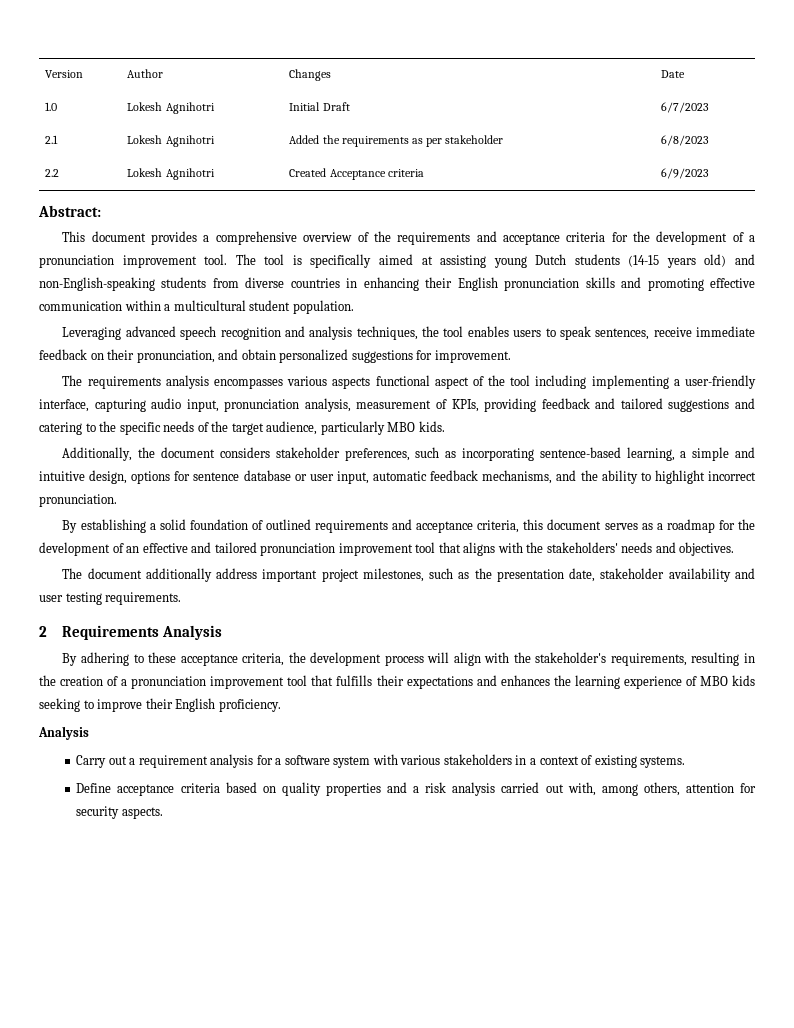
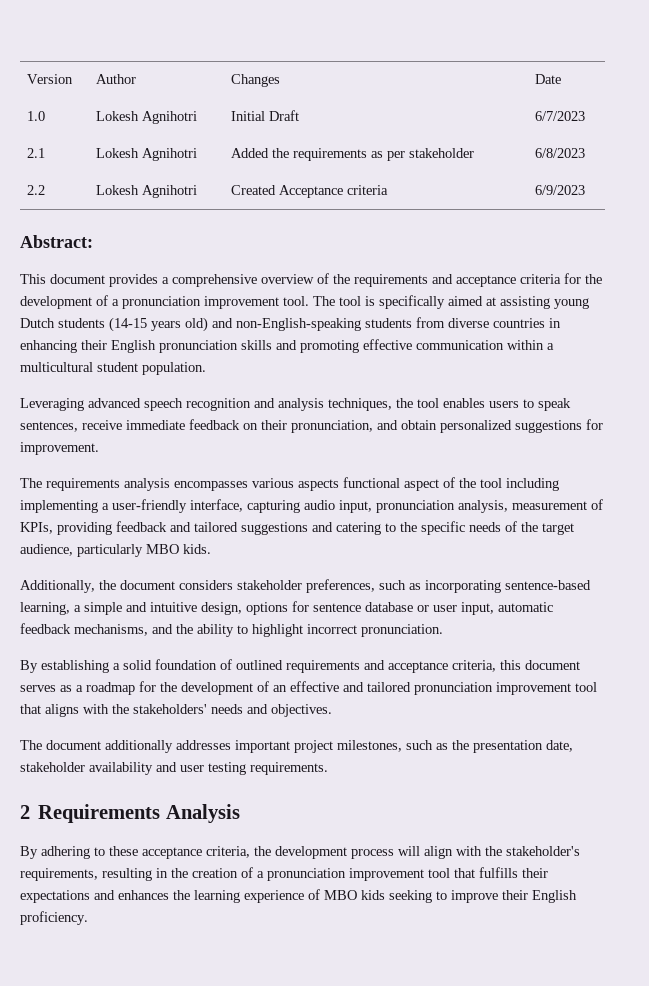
[216,568,258,579] address -> [176,740,231,750] addresses
[38,726,89,740] [76,754,686,768] [76,782,757,796] [76,806,163,819] // Analysis // Carry out a requirement analysis for a software system with various stakeholders in a context of existing systems. // Define acceptance criteria based on quality properties and a risk analysis carried out with, among others, attention for security aspects. -> (88, 918) none

